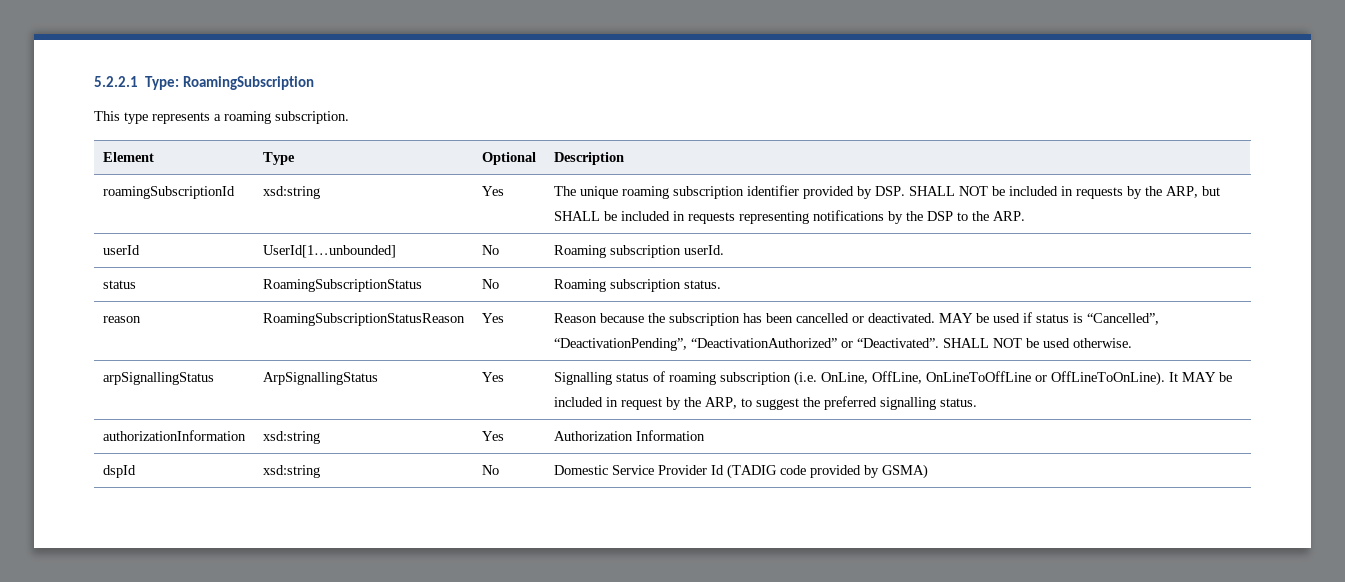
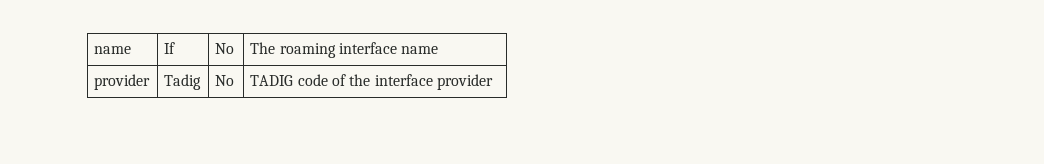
[94,76,315,90] [94,111,349,124] [102,152,154,162] [262,152,295,165] [481,152,536,165] [553,152,624,165] [102,186,235,199] [262,186,320,199] [481,186,504,196] [553,185,1220,199] [553,210,1025,224] [102,245,140,255] [262,245,396,258] [481,245,499,255] [553,245,724,258] [102,280,136,289] [262,279,422,292] [481,279,499,289] [553,279,721,292] [102,316,141,323] [262,313,465,326] [481,313,504,323] [553,312,1159,326] [553,338,1132,351] [102,372,214,385] [262,372,378,385] [481,372,504,382] [553,371,1232,386] [553,396,977,410] [102,430,246,441] [262,431,320,444] [481,431,504,441] [553,430,705,441] [102,465,136,478] [262,465,320,478] [481,465,499,475] [553,464,928,479] 5.2.2.1 Type: RoamingSubscription // This type represents a roaming subscription. // Element | Type | Optional | Description // roamingSubscriptionId | xsd:string | Yes | The unique roaming subscription identifier provided by DSP. SHALL NOT be included in requests by the ARP, but SHALL be included in requests representing notifications by the DSP to the ARP. // userId | UserId[1…unbounded] | No | Roaming subscription userId. // status | RoamingSubscriptionStatus | No | Roaming subscription status. // reason | RoamingSubscriptionStatusReason | Yes | Reason because the subscription has been cancelled or deactivated. MAY be used if status is “Cancelled”, “DeactivationPending”, “DeactivationAuthorized” or “Deactivated”. SHALL NOT be used otherwise. // arpSignallingStatus | ArpSignallingStatus | Yes | Signalling status of roaming subscription (i.e. OnLine, OffLine, OnLineToOffLine or OffLineToOnLine). It MAY be included in request by the ARP, to suggest the preferred signalling status. // authorizationInformation | xsd:string | Yes | Authorization Information // dspId | xsd:string | No | Domestic Service Provider Id (TADIG code provided by GSMA) -> [94,46,132,54] [164,42,176,54] [215,43,235,54] [250,42,439,58] [94,74,151,90] [164,74,202,90] [215,75,235,86] [250,74,493,90] name | If | No | The roaming interface name // provider | Tadig | No | TADIG code of the interface provider

